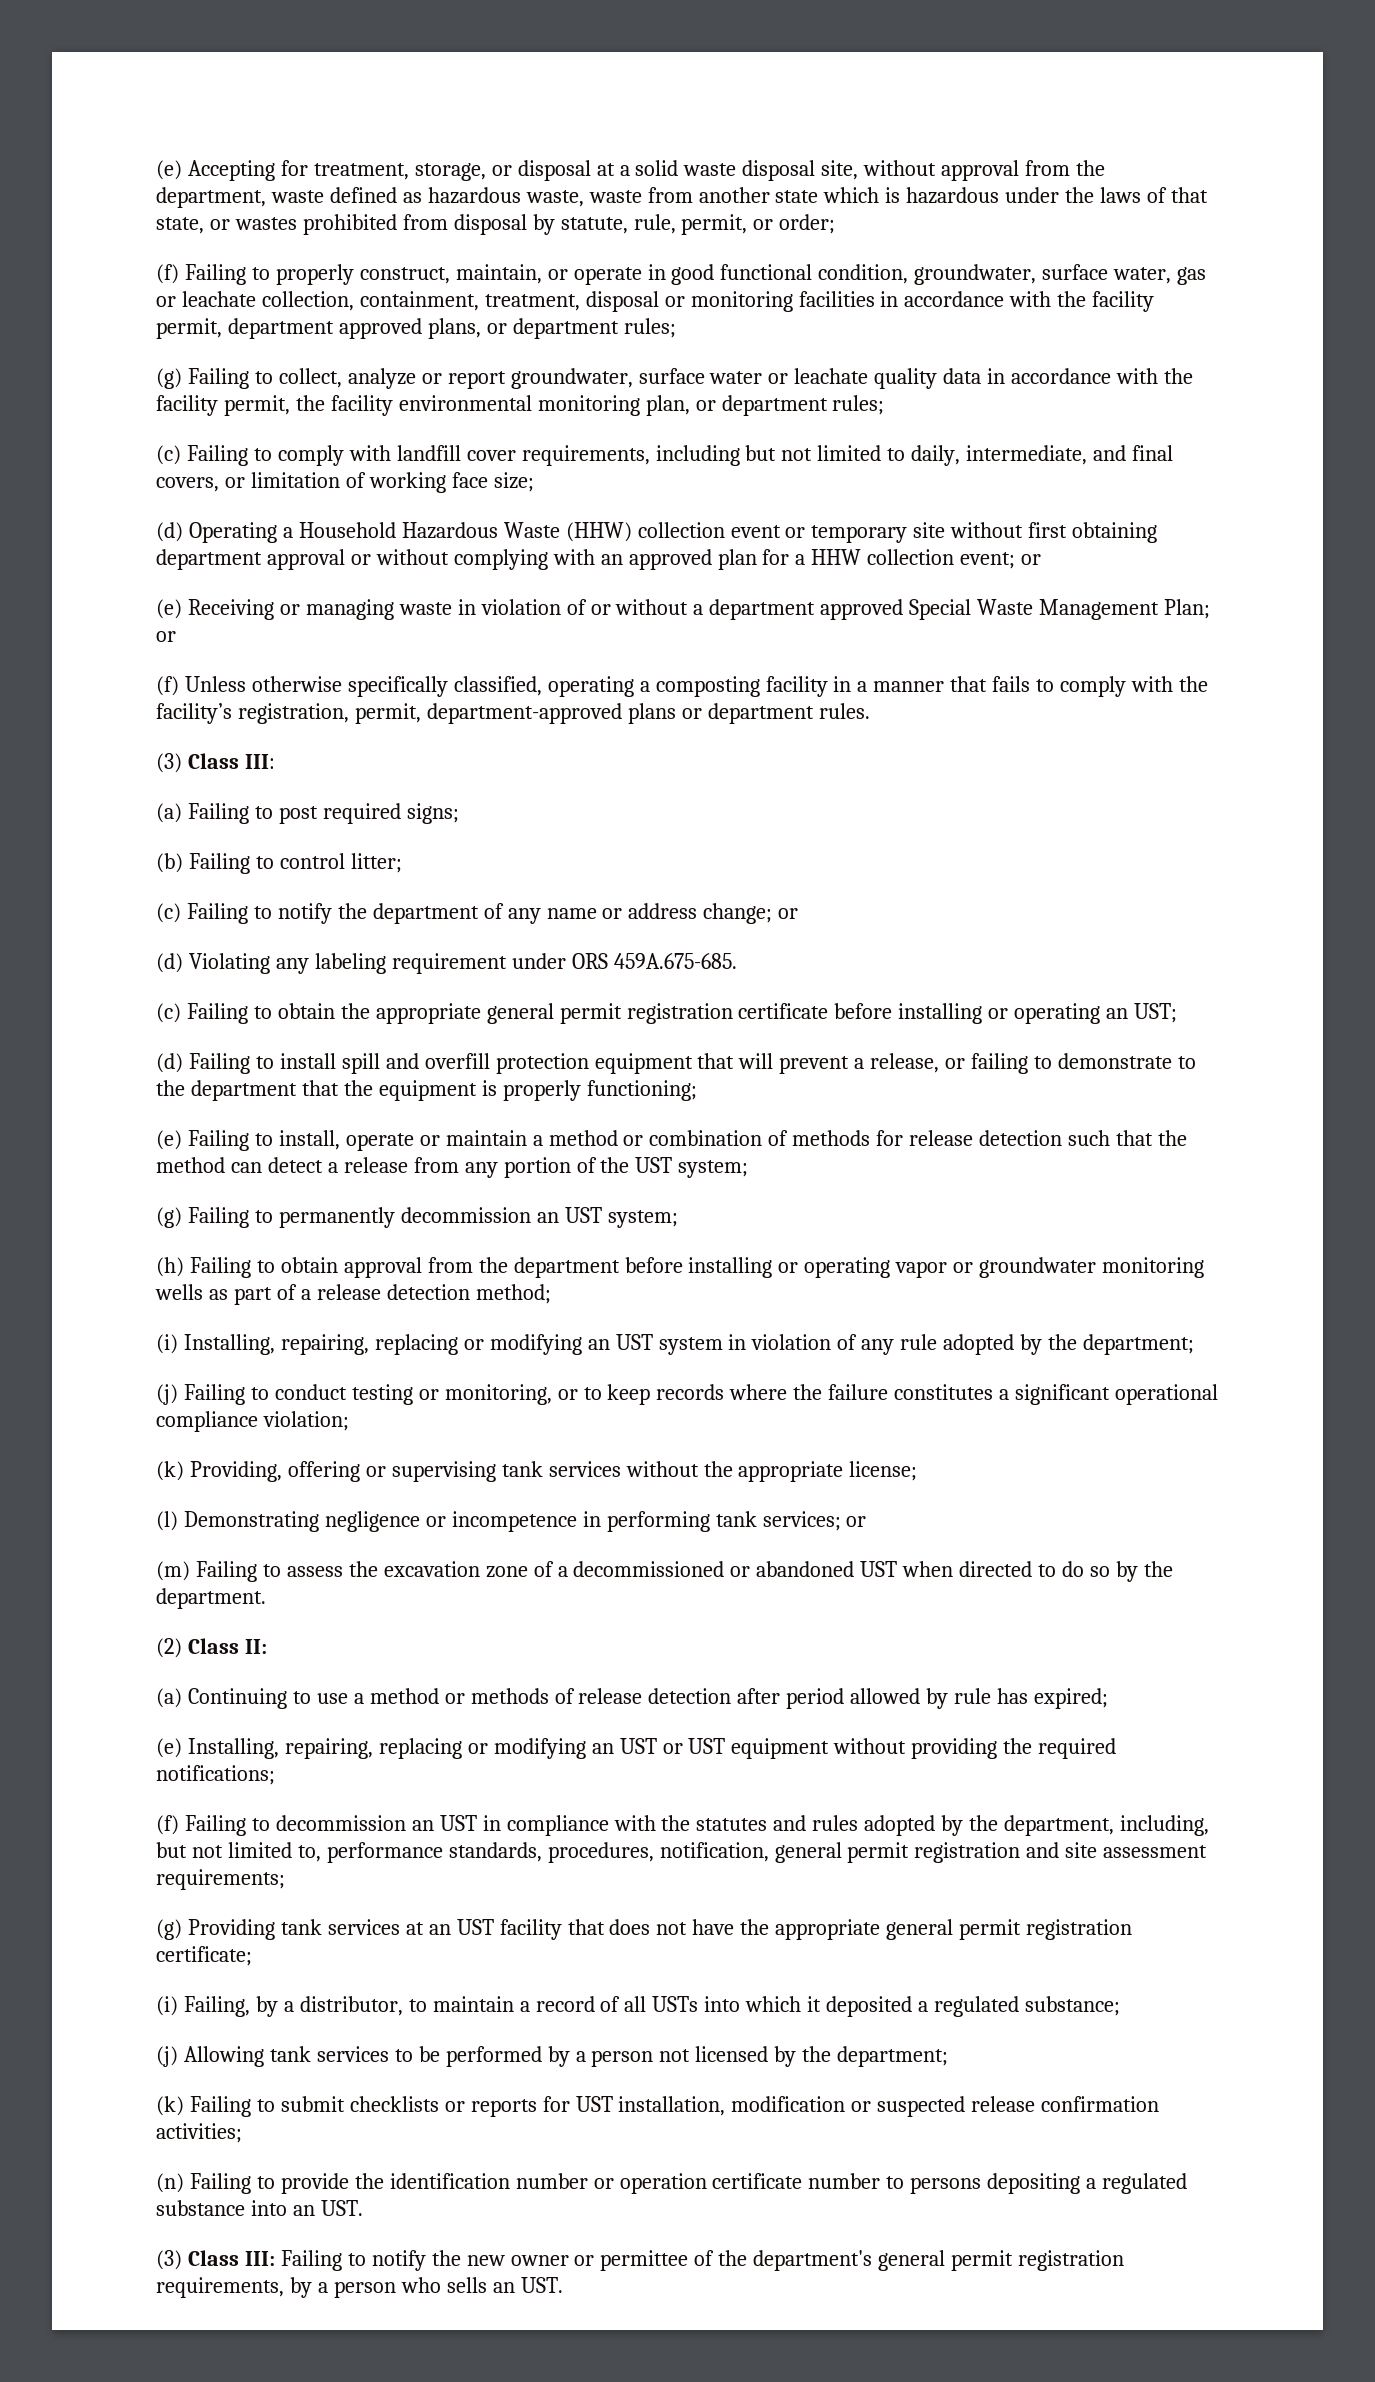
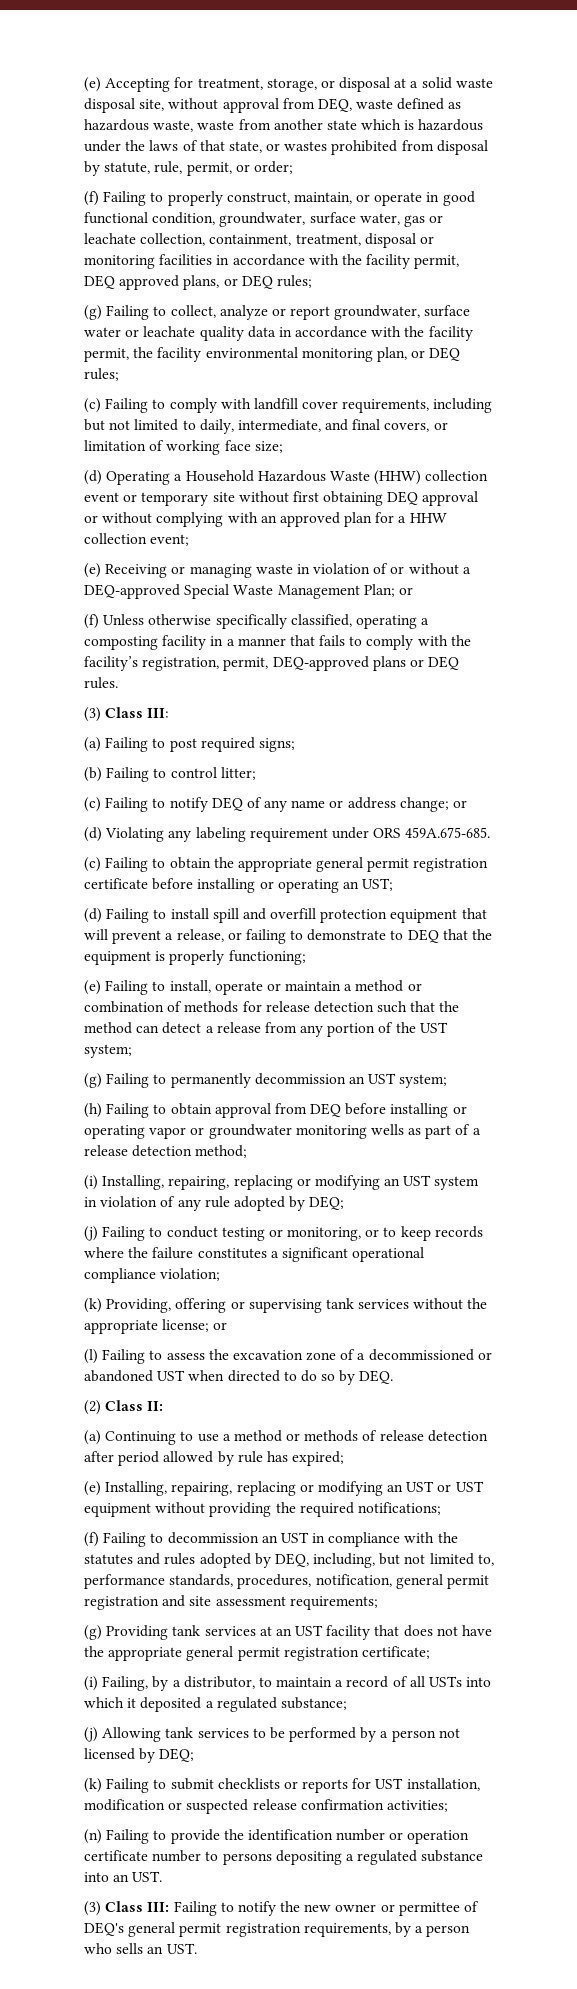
[1076,160,1106,176] [156,187,266,208] the department, -> [317,98,352,112] DEQ,
[227,318,334,339] department -> [84,275,115,289] DEQ
[512,318,619,339] department -> [241,275,273,289] DEQ
[721,395,828,416] department -> [429,347,461,361] DEQ
[156,549,262,570] department -> [387,491,419,505] DEQ
[1021,554,1042,565] or -> (190, 540) none
[709,599,904,620] department approved -> [84,584,180,599] DEQ-approved
[426,703,622,724] department-approved -> [272,656,369,671] DEQ-approved
[707,703,814,724] department -> [428,656,460,670] DEQ
[337,903,479,924] the department -> [211,797,243,811] DEQ
[156,1080,297,1101] the department -> [407,929,439,943] DEQ
[478,1257,620,1278] the department -> [310,1103,342,1117] DEQ
[1048,1334,1194,1355] the department; -> [309,1196,345,1210] DEQ;
(918, 1471) none -> [213,1322,228,1330] or
[183,1511,867,1532] [156,1561,190,1581] Demonstrating negligence or incompetence in performing tank services; or // (m) -> (98, 1356) none
[1143,1561,1173,1577] [156,1588,266,1609] the department. -> [359,1370,394,1384] DEQ.
[969,1815,1115,1836] the department, -> [274,1553,309,1567] DEQ,
[802,2046,949,2067] the department; -> [159,1748,195,1762] DEQ;
[718,2250,873,2271] the department's -> [84,1922,124,1936] DEQ's

